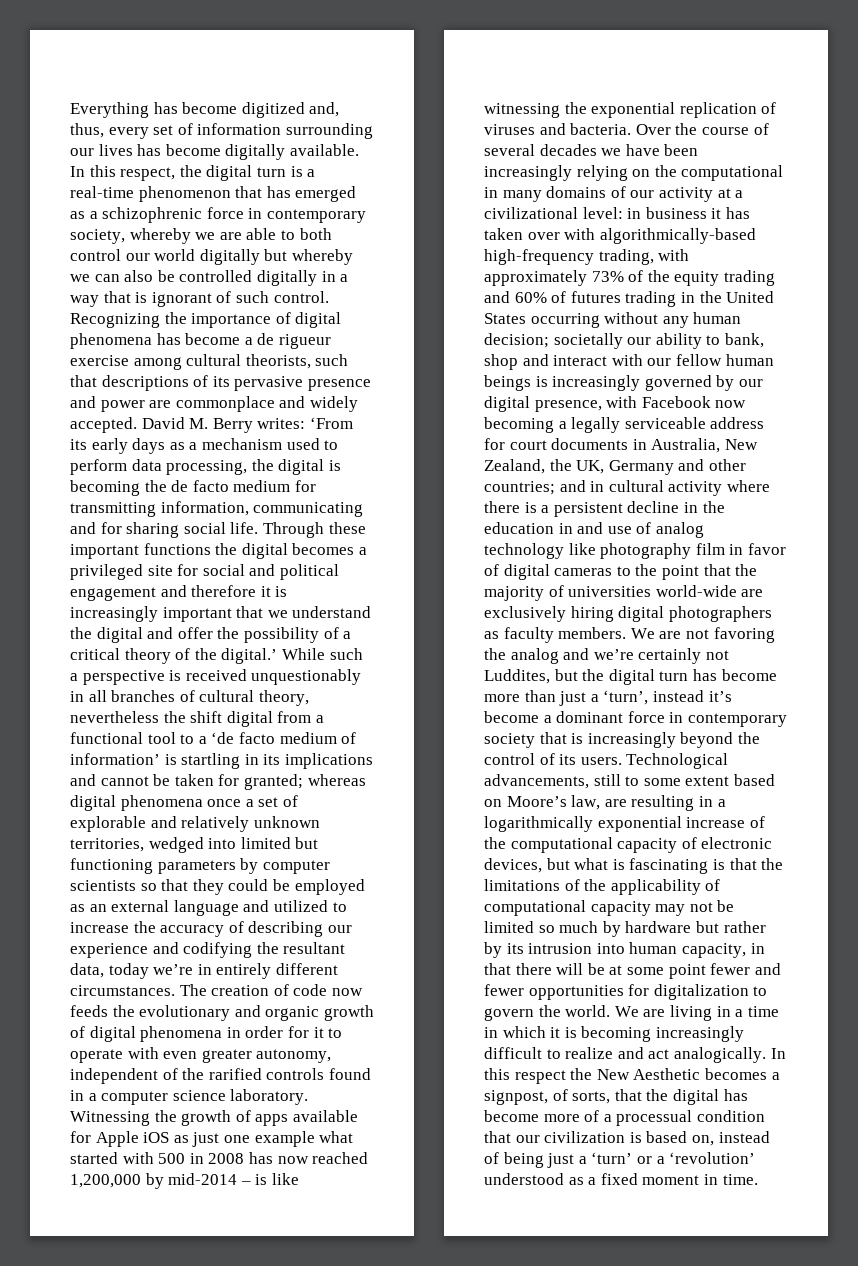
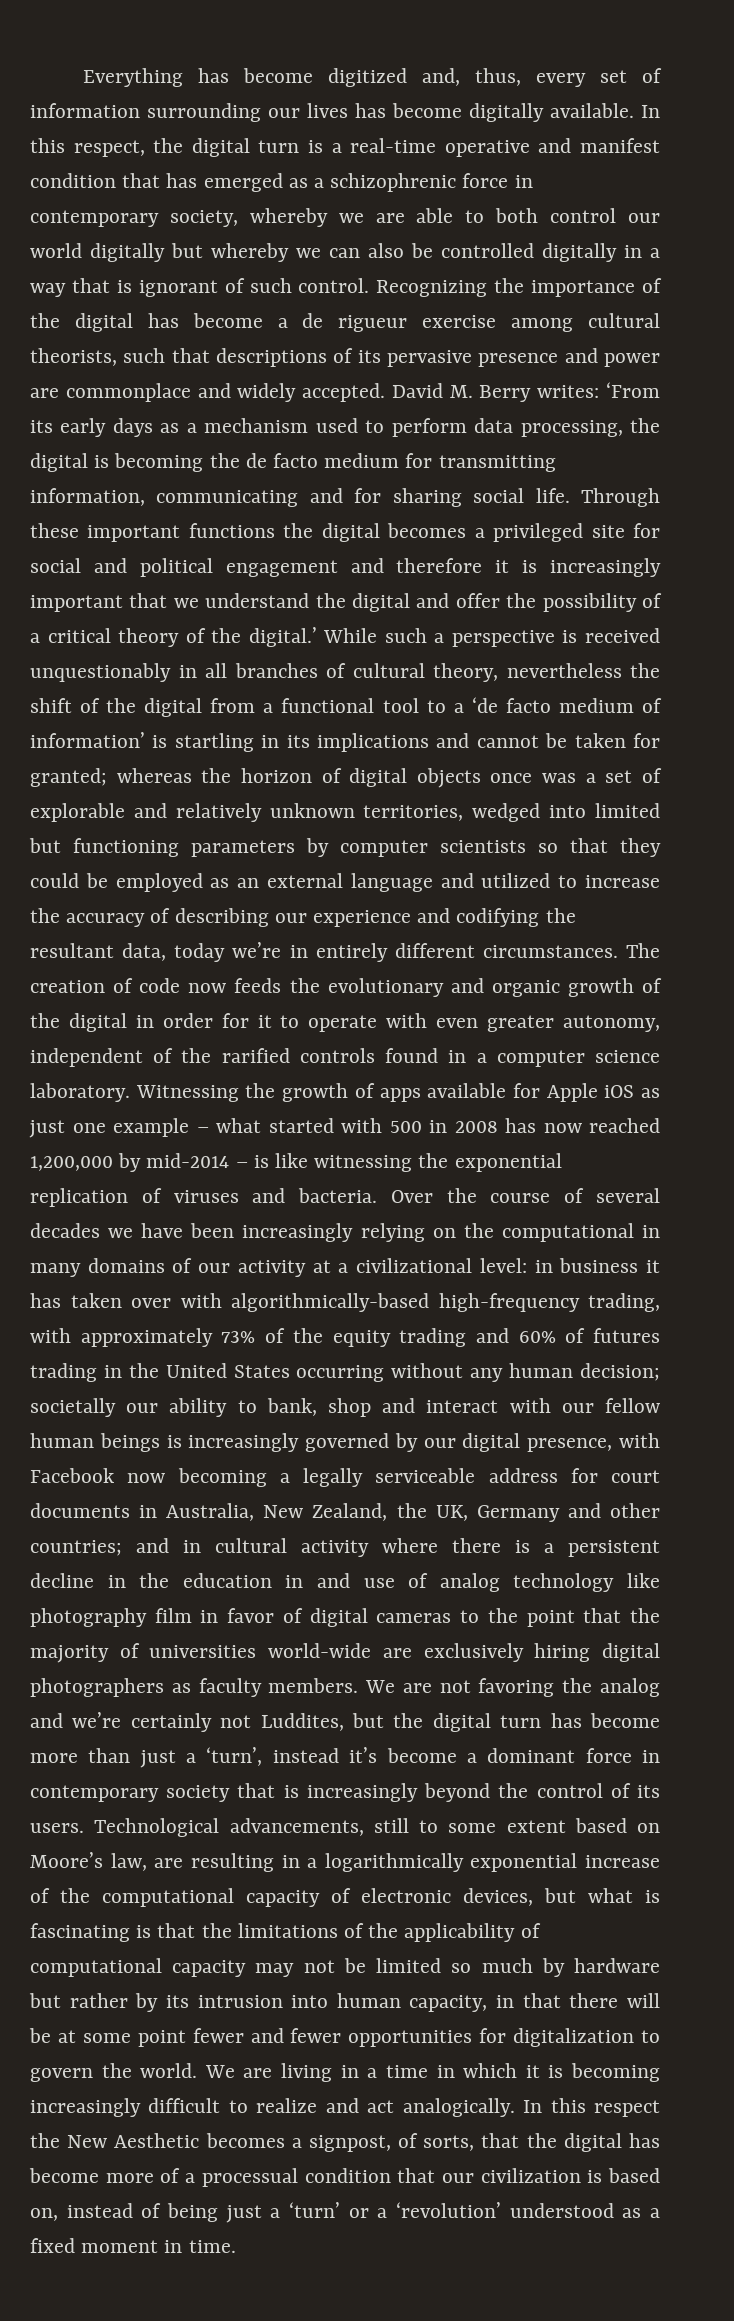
[138,186,231,202] phenomenon -> [444,138,661,157] [30,173,116,188] operative and manifest condition
[295,312,342,328] [70,333,152,349] digital phenomena -> [30,313,133,332] the digital
(223, 717) none -> [80,698,137,713] of the
[70,795,242,811] digital phenomena once -> [201,768,577,788] the horizon of digital objects once was
[89,1026,223,1042] digital phenomena -> [30,1013,127,1032] the digital
(315, 1139) none -> [196,1127,209,1133] –

